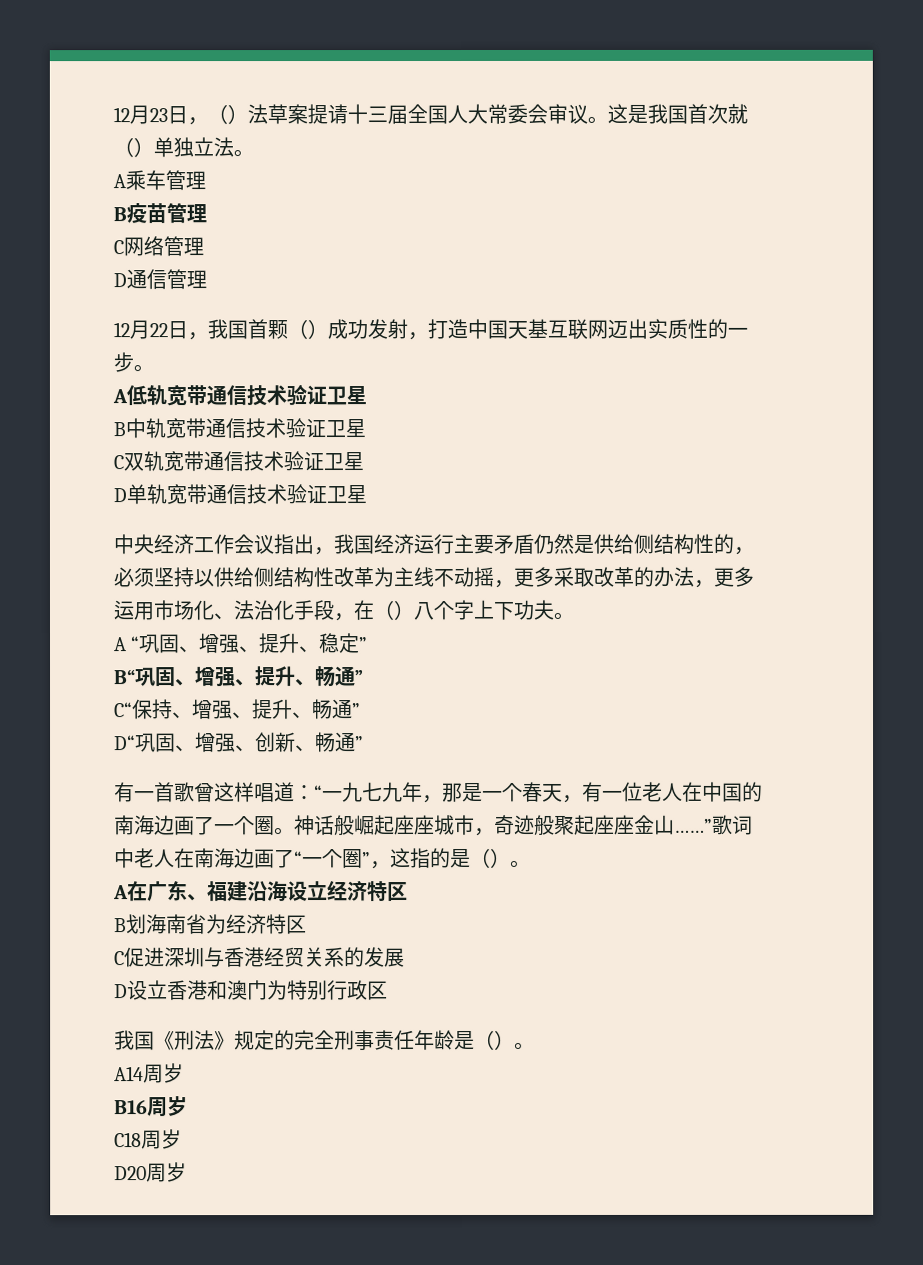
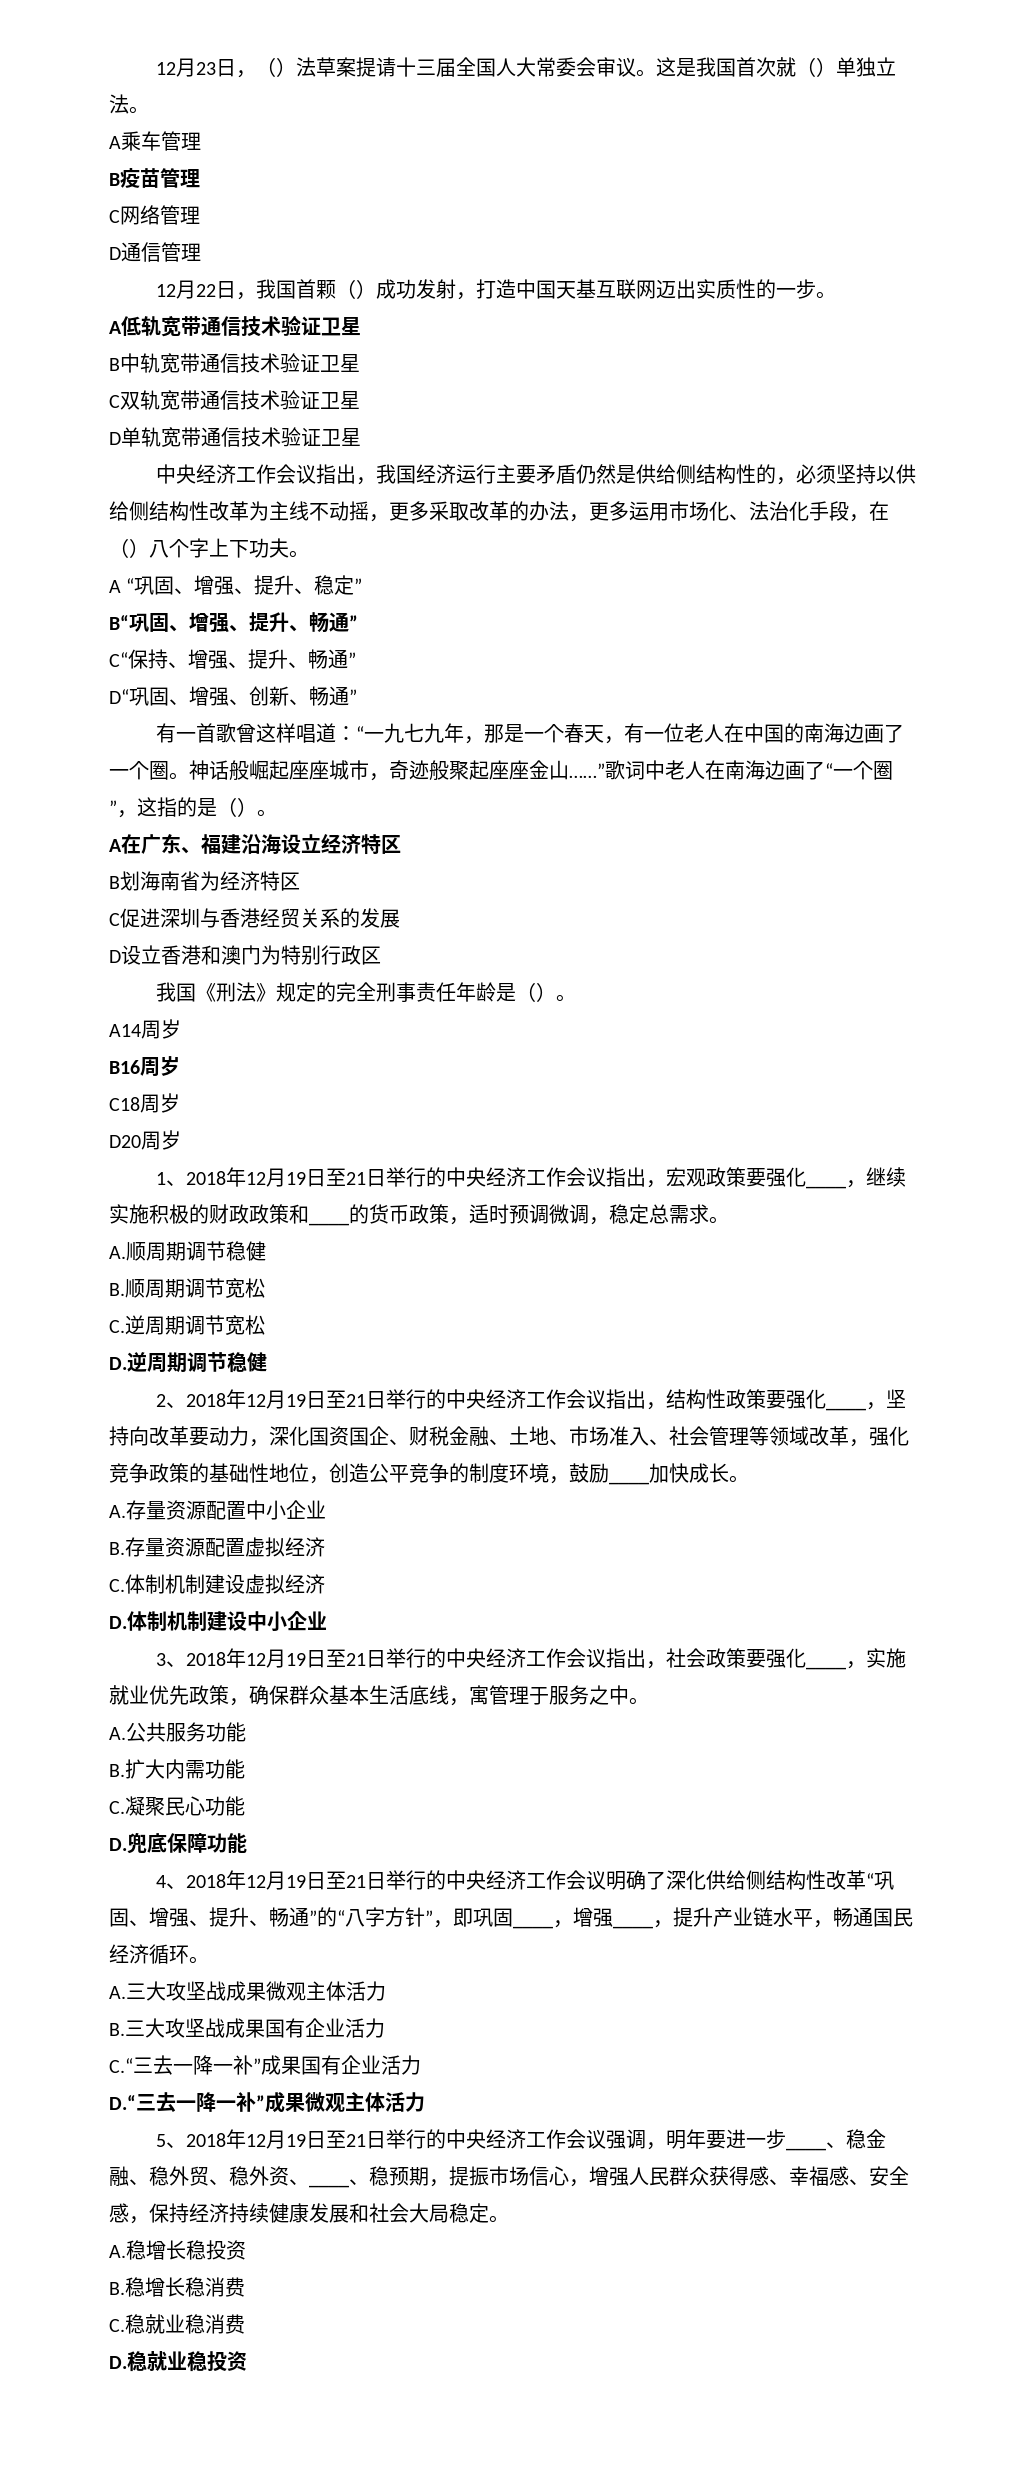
(187, 1172) none -> [155,1167,906,1189] [109,1204,729,1226] [109,1241,266,1261] [109,1278,265,1298] [109,1315,265,1335] [109,1352,267,1373] [155,1389,906,1411] [109,1426,909,1447] [109,1463,749,1485] [109,1500,326,1520] [109,1537,325,1557] [109,1574,325,1594] [109,1611,327,1632] [155,1648,906,1670] [109,1685,649,1706] [109,1722,246,1742] [109,1759,245,1779] [109,1796,245,1816] [109,1832,247,1854] [155,1870,894,1890] [109,1907,913,1929] [109,1944,209,1964] [109,1981,386,2001] [109,2018,385,2038] [109,2055,421,2075] [109,2091,425,2113] [155,2129,886,2151] [109,2166,909,2188] [109,2203,509,2224] [109,2240,246,2260] [109,2277,245,2297] [109,2314,245,2334] [109,2351,247,2372] // 1、2018年12月19日至21日举行的中央经济工作会议指出，宏观政策要强化____，继续实施积极的财政政策和____的货币政策，适时预调微调，稳定总需求。 // A.顺周期调节稳健 // B.顺周期调节宽松 // C.逆周期调节宽松 // D.逆周期调节稳健 // 2、2018年12月19日至21日举行的中央经济工作会议指出，结构性政策要强化____，坚持向改革要动力，深化国资国企、财税金融、土地、市场准入、社会管理等领域改革，强化竞争政策的基础性地位，创造公平竞争的制度环境，鼓励____加快成长。 // A.存量资源配置中小企业 // B.存量资源配置虚拟经济 // C.体制机制建设虚拟经济 // D.体制机制建设中小企业 // 3、2018年12月19日至21日举行的中央经济工作会议指出，社会政策要强化____，实施就业优先政策，确保群众基本生活底线，寓管理于服务之中。 // A.公共服务功能 // B.扩大内需功能 // C.凝聚民心功能 // D.兜底保障功能 // 4、2018年12月19日至21日举行的中央经济工作会议明确了深化供给侧结构性改革“巩固、增强、提升、畅通”的“八字方针”，即巩固____，增强____，提升产业链水平，畅通国民经济循环。 // A.三大攻坚战成果微观主体活力 // B.三大攻坚战成果国有企业活力 // C.“三去一降一补”成果国有企业活力 // D.“三去一降一补”成果微观主体活力 // 5、2018年12月19日至21日举行的中央经济工作会议强调，明年要进一步____、稳金融、稳外贸、稳外资、____、稳预期，提振市场信心，增强人民群众获得感、幸福感、安全感，保持经济持续健康发展和社会大局稳定。 // A.稳增长稳投资 // B.稳增长稳消费 // C.稳就业稳消费 // D.稳就业稳投资

